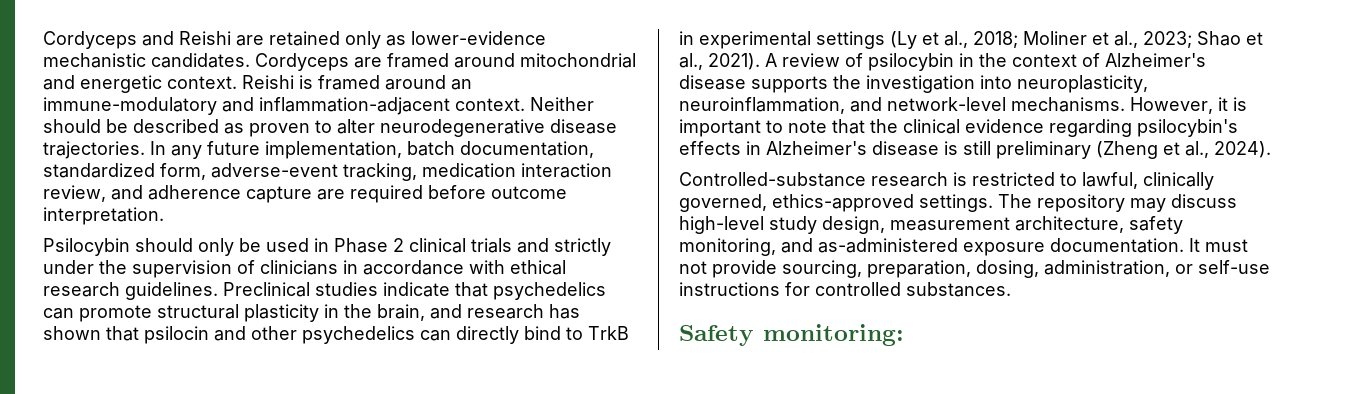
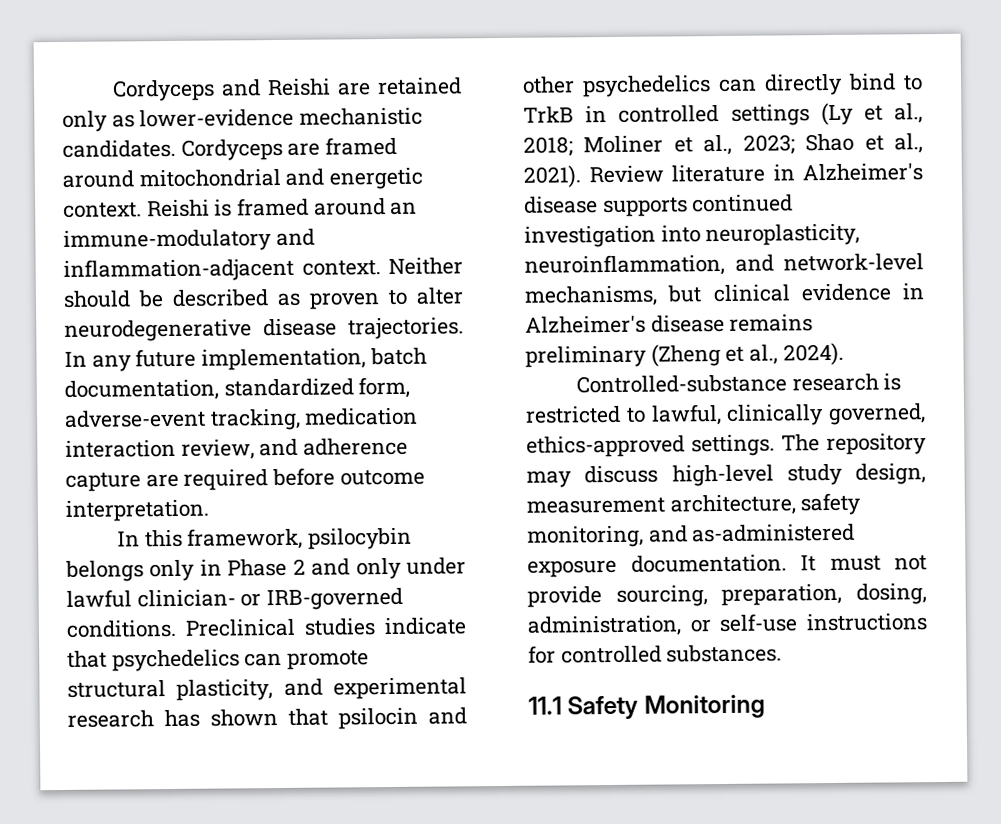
[43,238,611,256] [43,260,566,278] [43,282,218,300] Psilocybin should only be used in Phase 2 clinical trials and strictly under the supervision of clinicians in accordance with ethical research guidelines. -> [117,527,413,550] [65,557,466,582] [66,587,404,611] [66,619,177,638] In this framework, psilocybin belongs only in Phase 2 and only under lawful clinician- or IRB-governed conditions.
[244,304,462,322] plasticity in the brain, and -> [176,677,467,701] plasticity, and experimental
[699,31,811,49] experimental -> [618,105,720,123] controlled
[765,53,1100,71] A review of psilocybin in the context of -> [588,164,795,184] Review literature in
[833,75,861,89] the -> [692,194,794,213] continued
[1011,97,1247,114] [679,119,1238,137] [679,141,991,156] mechanisms. However, it is important to note that the clinical evidence regarding psilocybin's effects in Alzheimer's disease is still -> [524,283,924,307] [525,314,814,334] mechanisms, but clinical evidence in Alzheimer's disease remains
[679,324,904,346] Safety monitoring: -> [528,694,765,720] 11.1 Safety Monitoring

